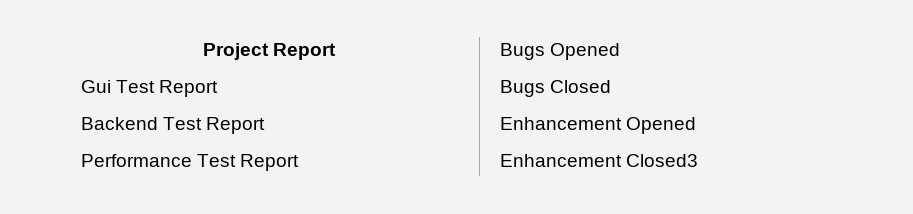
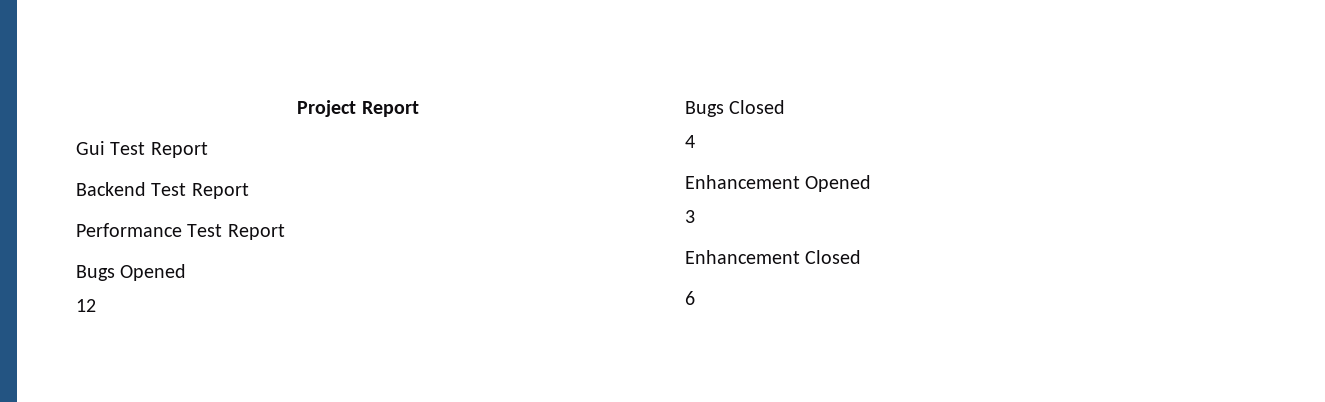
(621, 51) none -> [76,299,96,312] // 12
(612, 86) none -> [685,135,695,148] // 4
[500,154,699,167] // Enhancement Closed3 -> [685,210,695,223] [685,250,862,264] [685,291,695,305] // 3 // Enhancement Closed // 6

